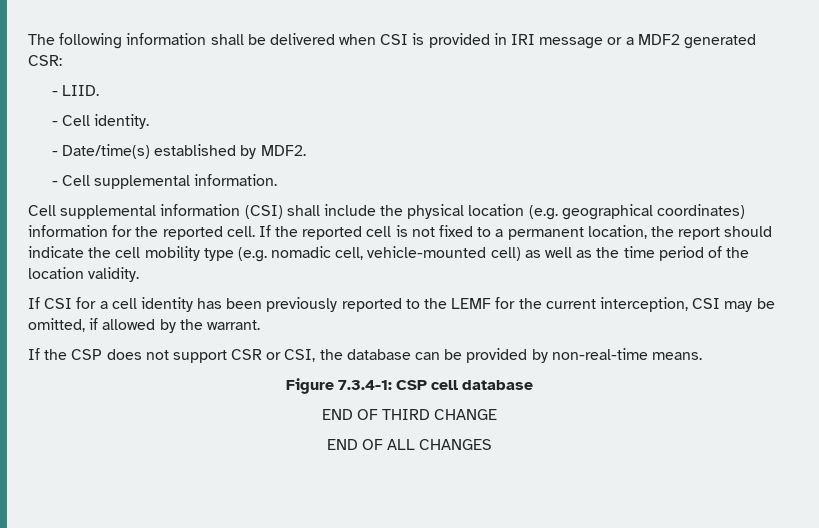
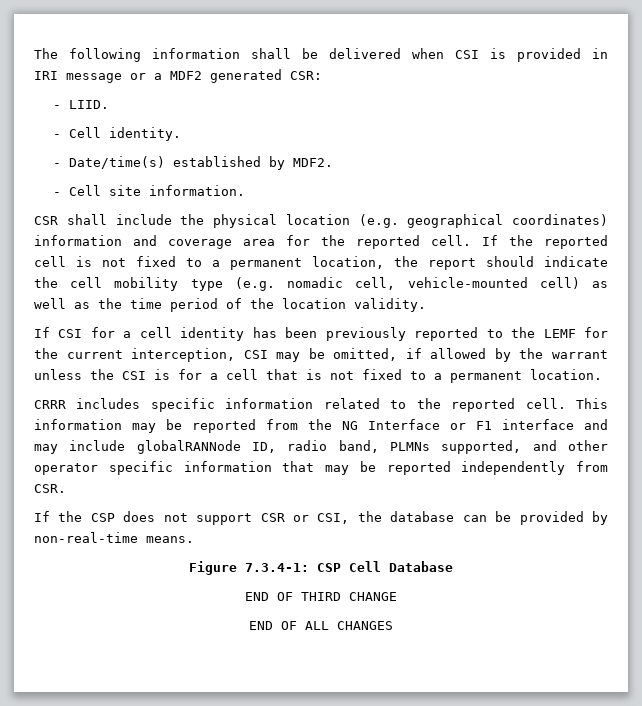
[94,175,191,189] supplemental -> [108,185,141,196] site
[28,204,283,219] Cell supplemental information (CSI) -> [34,216,58,225] CSR
(108, 231) none -> [133,235,275,249] and coverage area
[206,320,260,330] warrant. -> [552,350,608,359] [34,369,602,383] [34,398,609,412] [34,419,608,433] [34,440,608,454] [34,461,608,475] [34,484,66,493] warrant unless the CSI is for a cell that is not fixed to a permanent location. // CRRR includes specific information related to the reported cell. This information may be reported from the NG Interface or F1 interface and may include globalRANNode ID, radio band, PLMNs supported, and other operator specific information that may be reported independently from CSR.
[431,380,534,390] cell database -> [349,561,453,572] Cell Database

